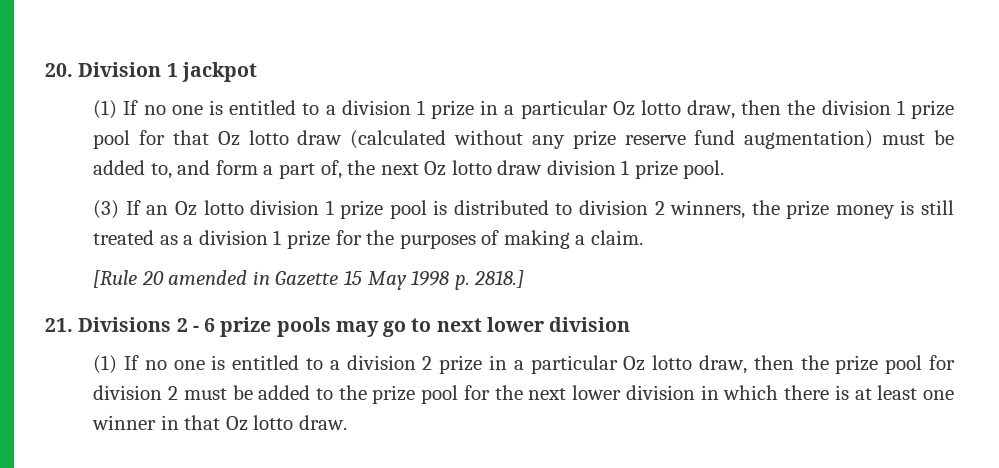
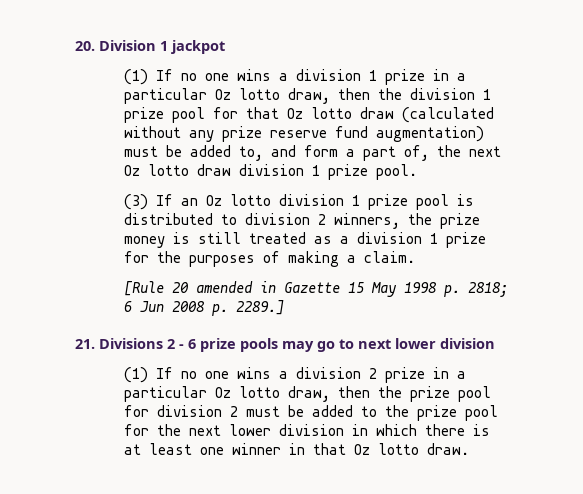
[208,100,320,115] is entitled to -> [236,69,271,81] wins
[474,270,525,288] 2818.] -> [467,282,508,297] [123,300,284,316] 2818; 6 Jun 2008 p. 2289.]
[211,355,324,370] is entitled to -> [236,367,271,379] wins

